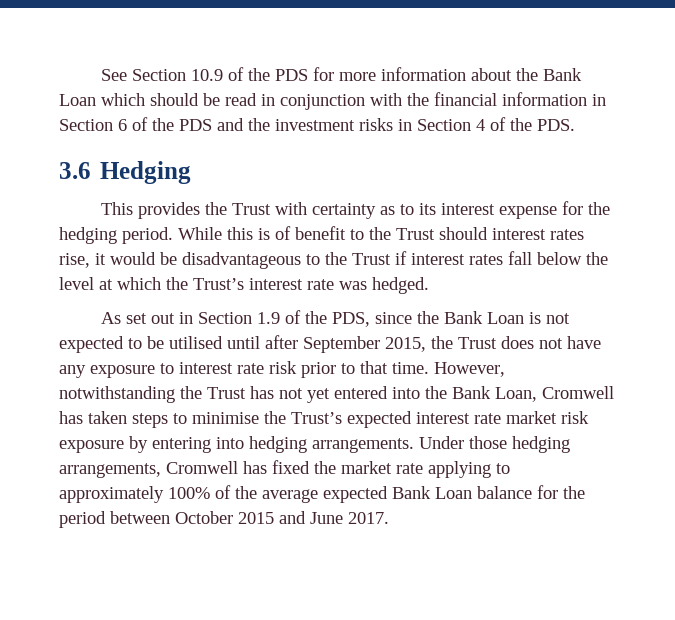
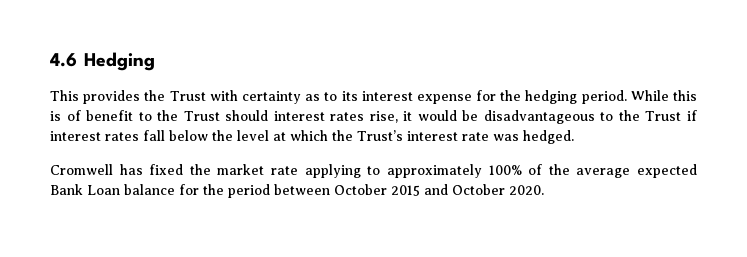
[100,67,582,81] [59,92,606,110] [59,117,575,131] [59,162,91,179] See Section 10.9 of the PDS for more information about the Bank Loan which should be read in conjunction with the financial information in Section 6 of the PDS and the investment risks in Section 4 of the PDS. // 3.6 -> [50,53,77,67] 4.6
[100,310,570,327] [59,335,601,353] [59,361,505,378] [59,386,614,403] [59,411,589,428] [59,436,570,453] [59,463,161,478] As set out in Section 1.9 of the PDS, since the Bank Loan is not expected to be utilised until after September 2015, the Trust does not have any exposure to interest rate risk prior to that time. However, notwithstanding the Trust has not yet entered into the Bank Loan, Cromwell has taken steps to minimise the Trust’s expected interest rate market risk exposure by entering into hedging arrangements. Under those hedging arrangements, -> (574, 137) none
[310,512,389,524] June 2017. -> [452,184,544,195] October 2020.

